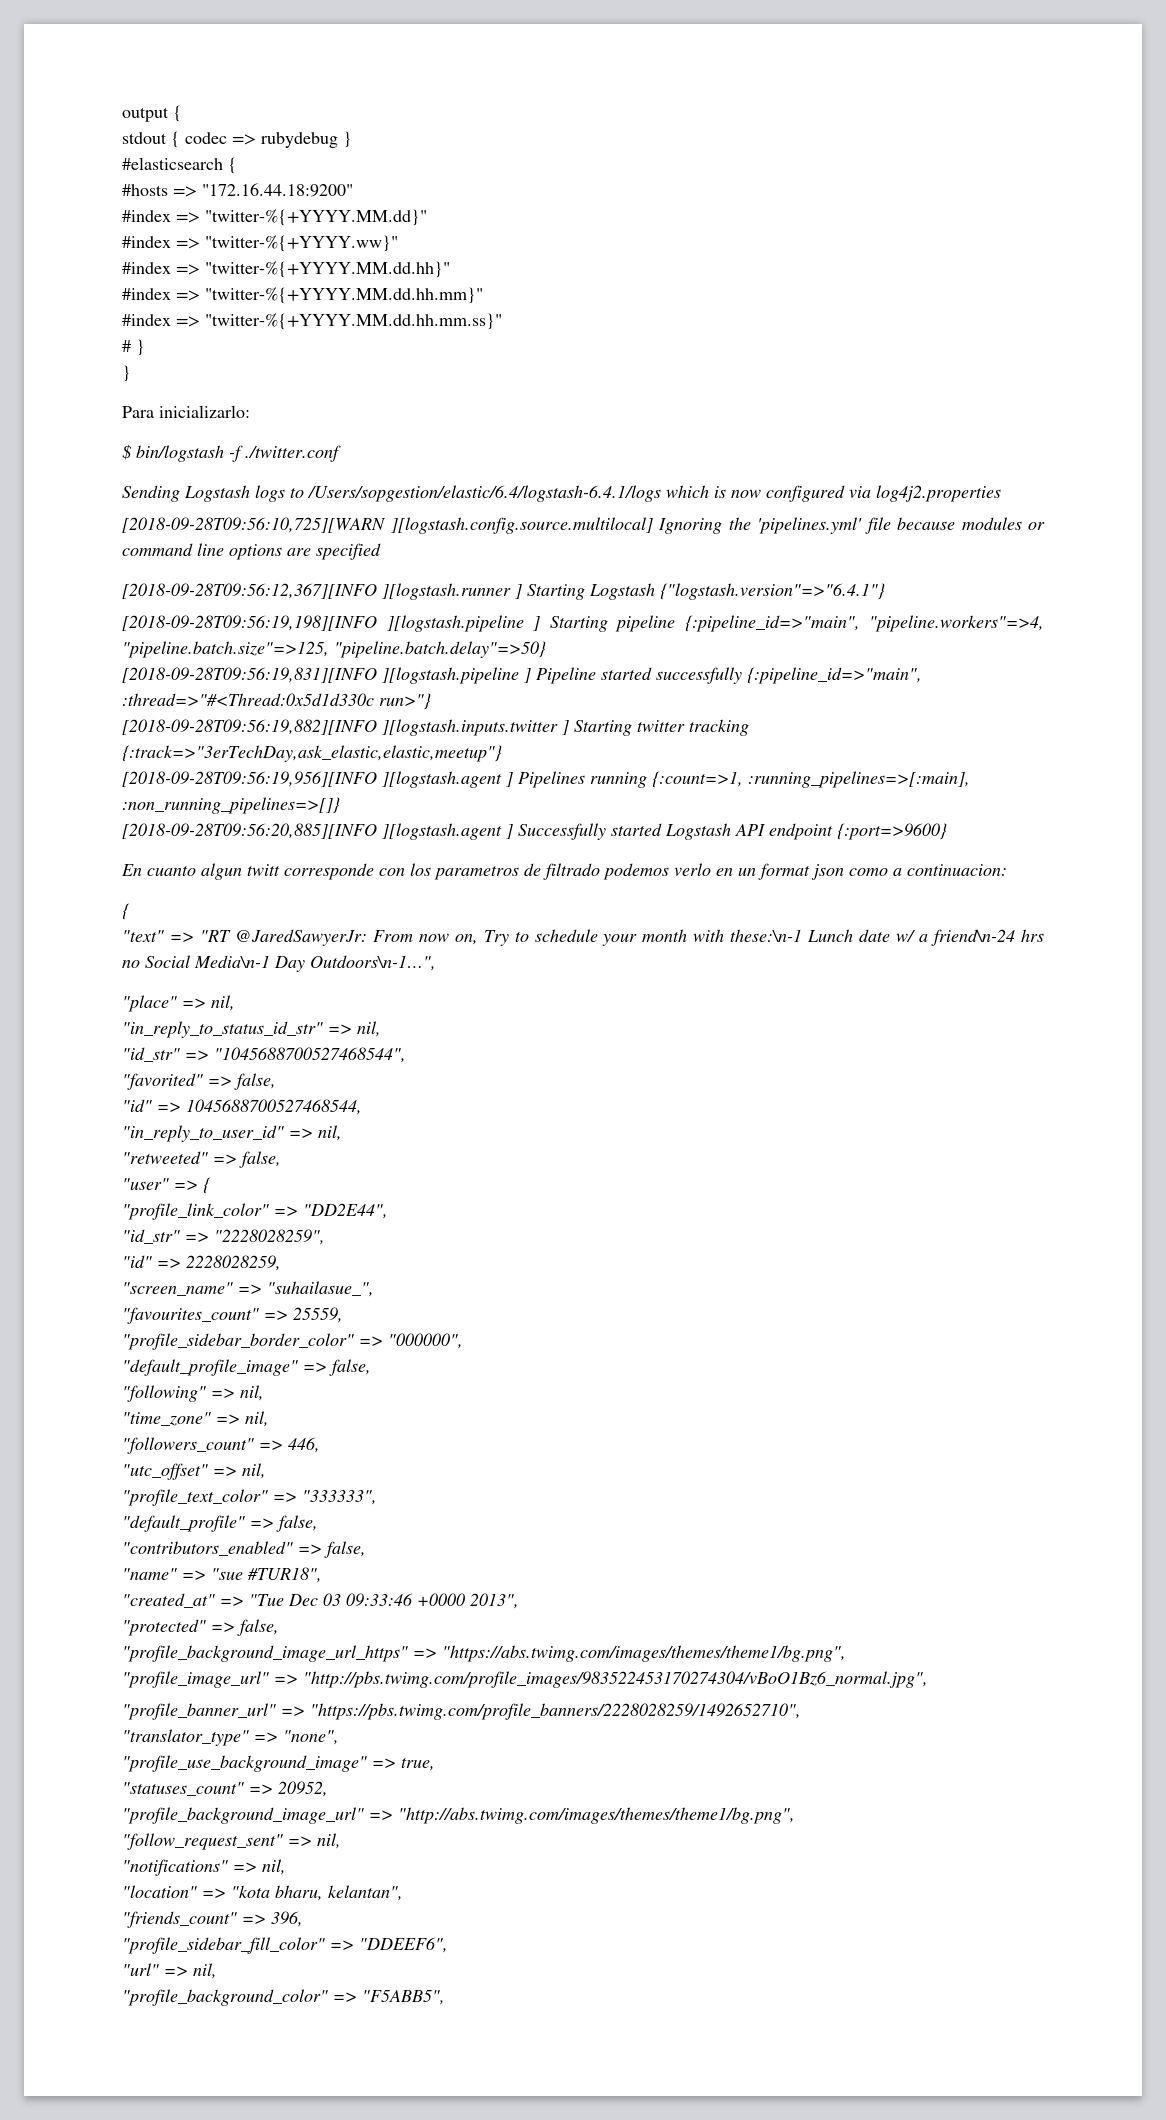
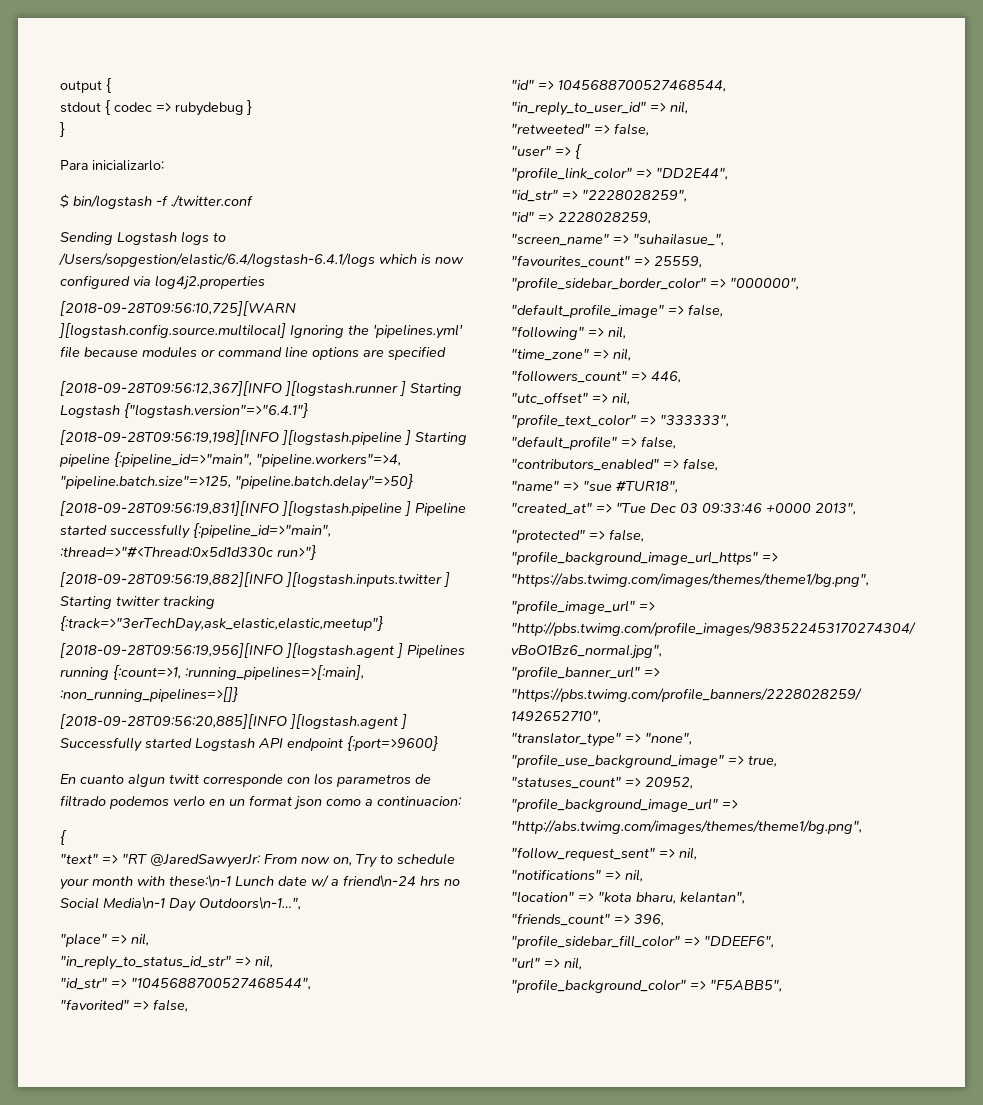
[122,157,237,174] [122,183,353,197] [122,209,427,226] [122,235,398,252] [122,261,450,278] [122,287,483,304] [122,313,502,330] [122,339,145,356] // #elasticsearch { // #hosts => "172.16.44.18:9200" // #index => "twitter-%{+YYYY.MM.dd}" // #index => "twitter-%{+YYYY.ww}" // #index => "twitter-%{+YYYY.MM.dd.hh}" // #index => "twitter-%{+YYYY.MM.dd.hh.mm}" // #index => "twitter-%{+YYYY.MM.dd.hh.mm.ss}" // # } -> (252, 107) none

